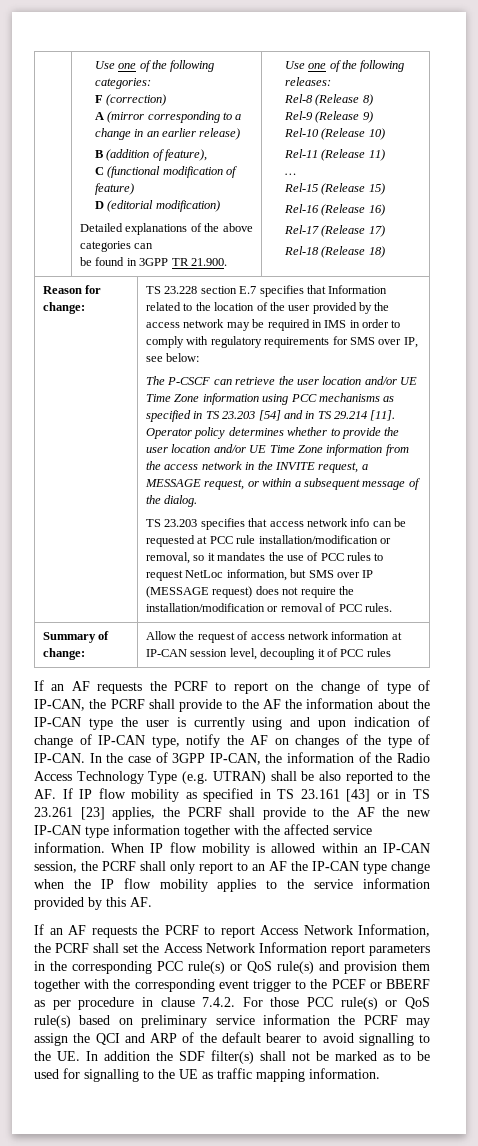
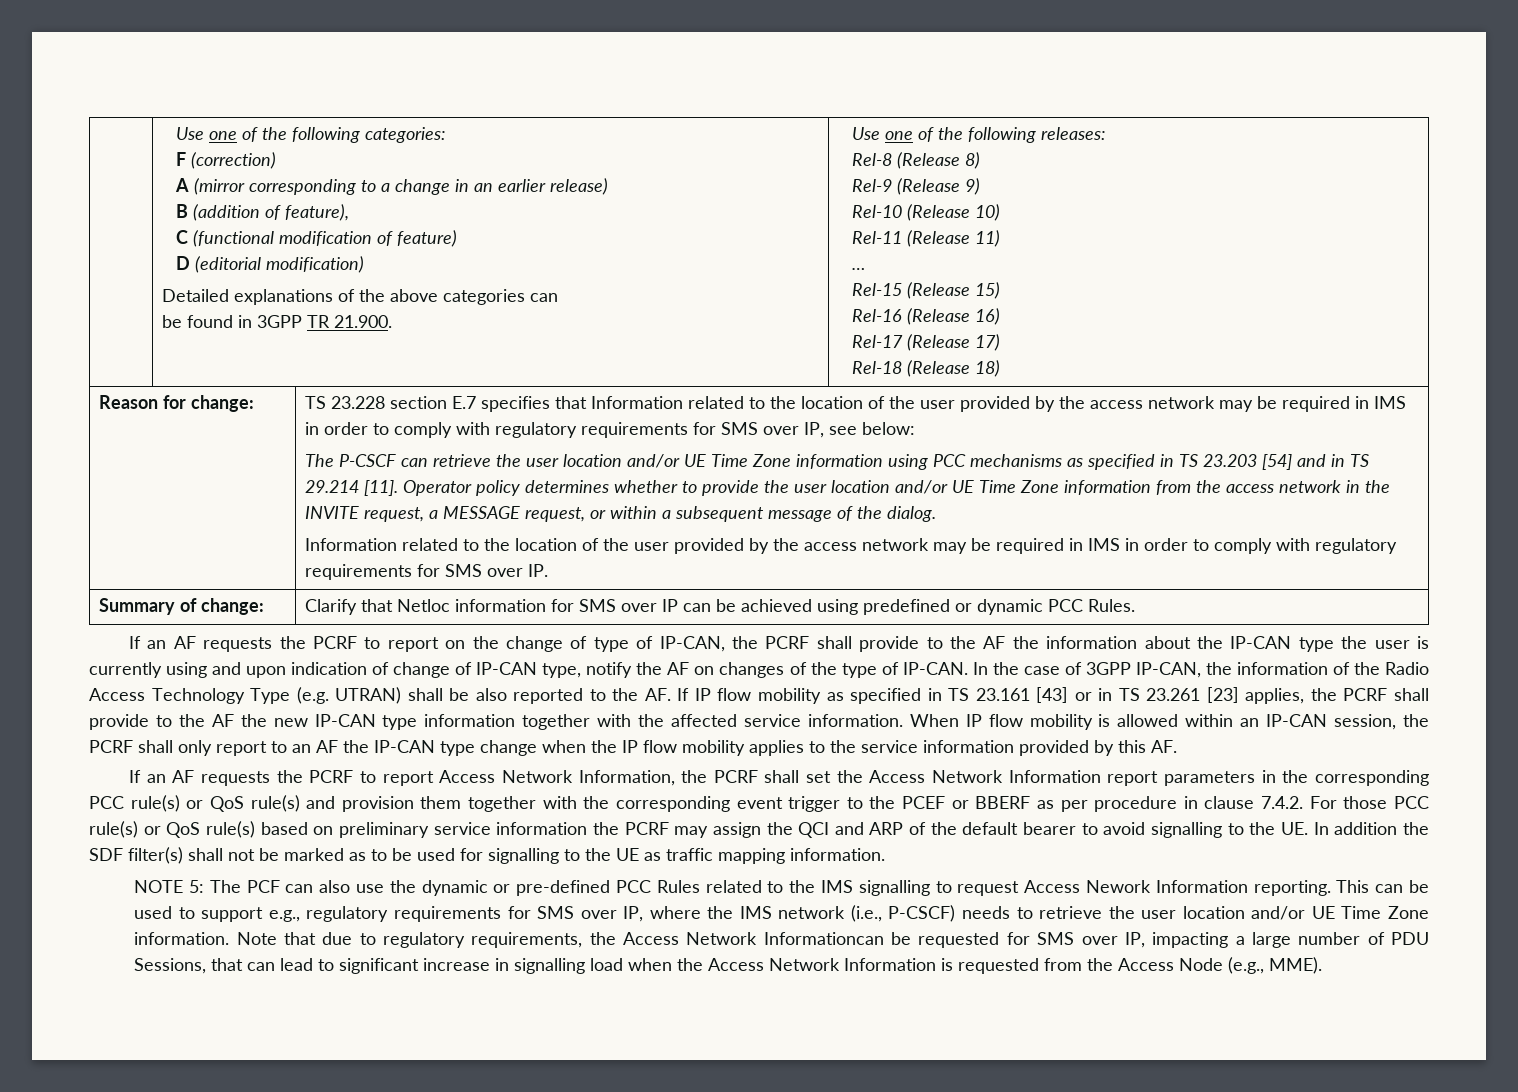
[146,518,407,530] [146,535,391,547] [146,552,384,564] [146,569,374,581] [146,586,354,598] [146,603,392,612] [43,631,110,643] [43,648,86,660] [146,631,402,643] [146,648,391,660] TS 23.203 specifies that access network info can be requested at PCC rule installation/modification or removal, so it mandates the use of PCC rules to request NetLoc information, but SMS over IP (MESSAGE request) does not require the installation/modification or removal of PCC rules. // Summary of change: | Allow the request of access network information at IP-CAN session level, decoupling it of PCC rules -> [305,538,1398,554] [305,564,549,580] [99,598,265,615] [305,599,1136,615] Information related to the location of the user provided by the access network may be required in IMS in order to comply with regulatory requirements for SMS over IP. // Summary of change: | Clarify that Netloc information for SMS over IP can be achieved using predefined or dynamic PCC Rules.
(380, 1073) none -> [134,880,1430,896] [134,905,1430,922] [134,932,1429,948] [134,957,1323,974] // NOTE 5: The PCF can also use the dynamic or pre-defined PCC Rules related to the IMS signalling to request Access Nework Information reporting. This can be used to support e.g., regulatory requirements for SMS over IP, where the IMS network (i.e., P-CSCF) needs to retrieve the user location and/or UE Time Zone information. Note that due to regulatory requirements, the Access Network Informationcan be requested for SMS over IP, impacting a large number of PDU Sessions, that can lead to significant increase in signalling load when the Access Network Information is requested from the Access Node (e.g., MME).

